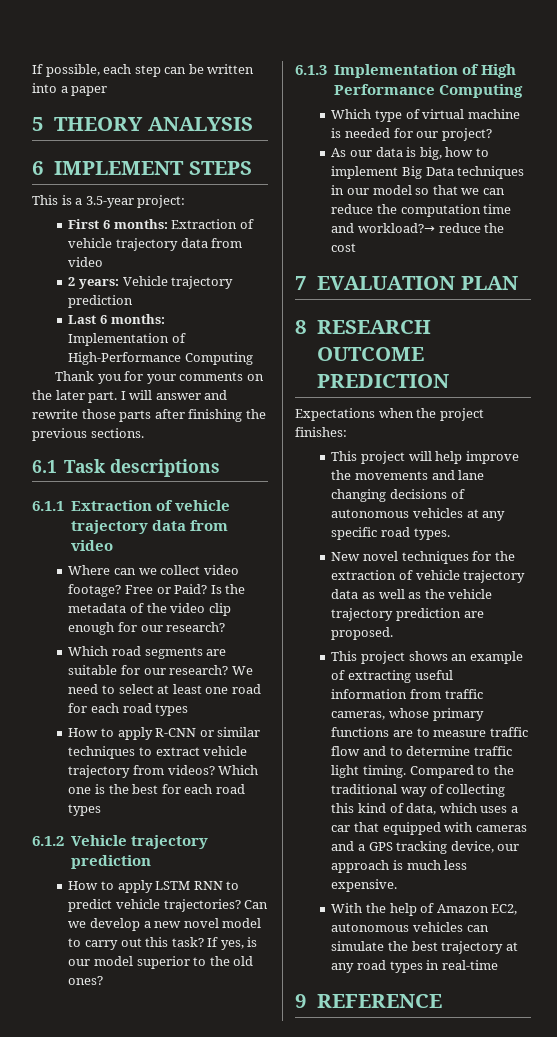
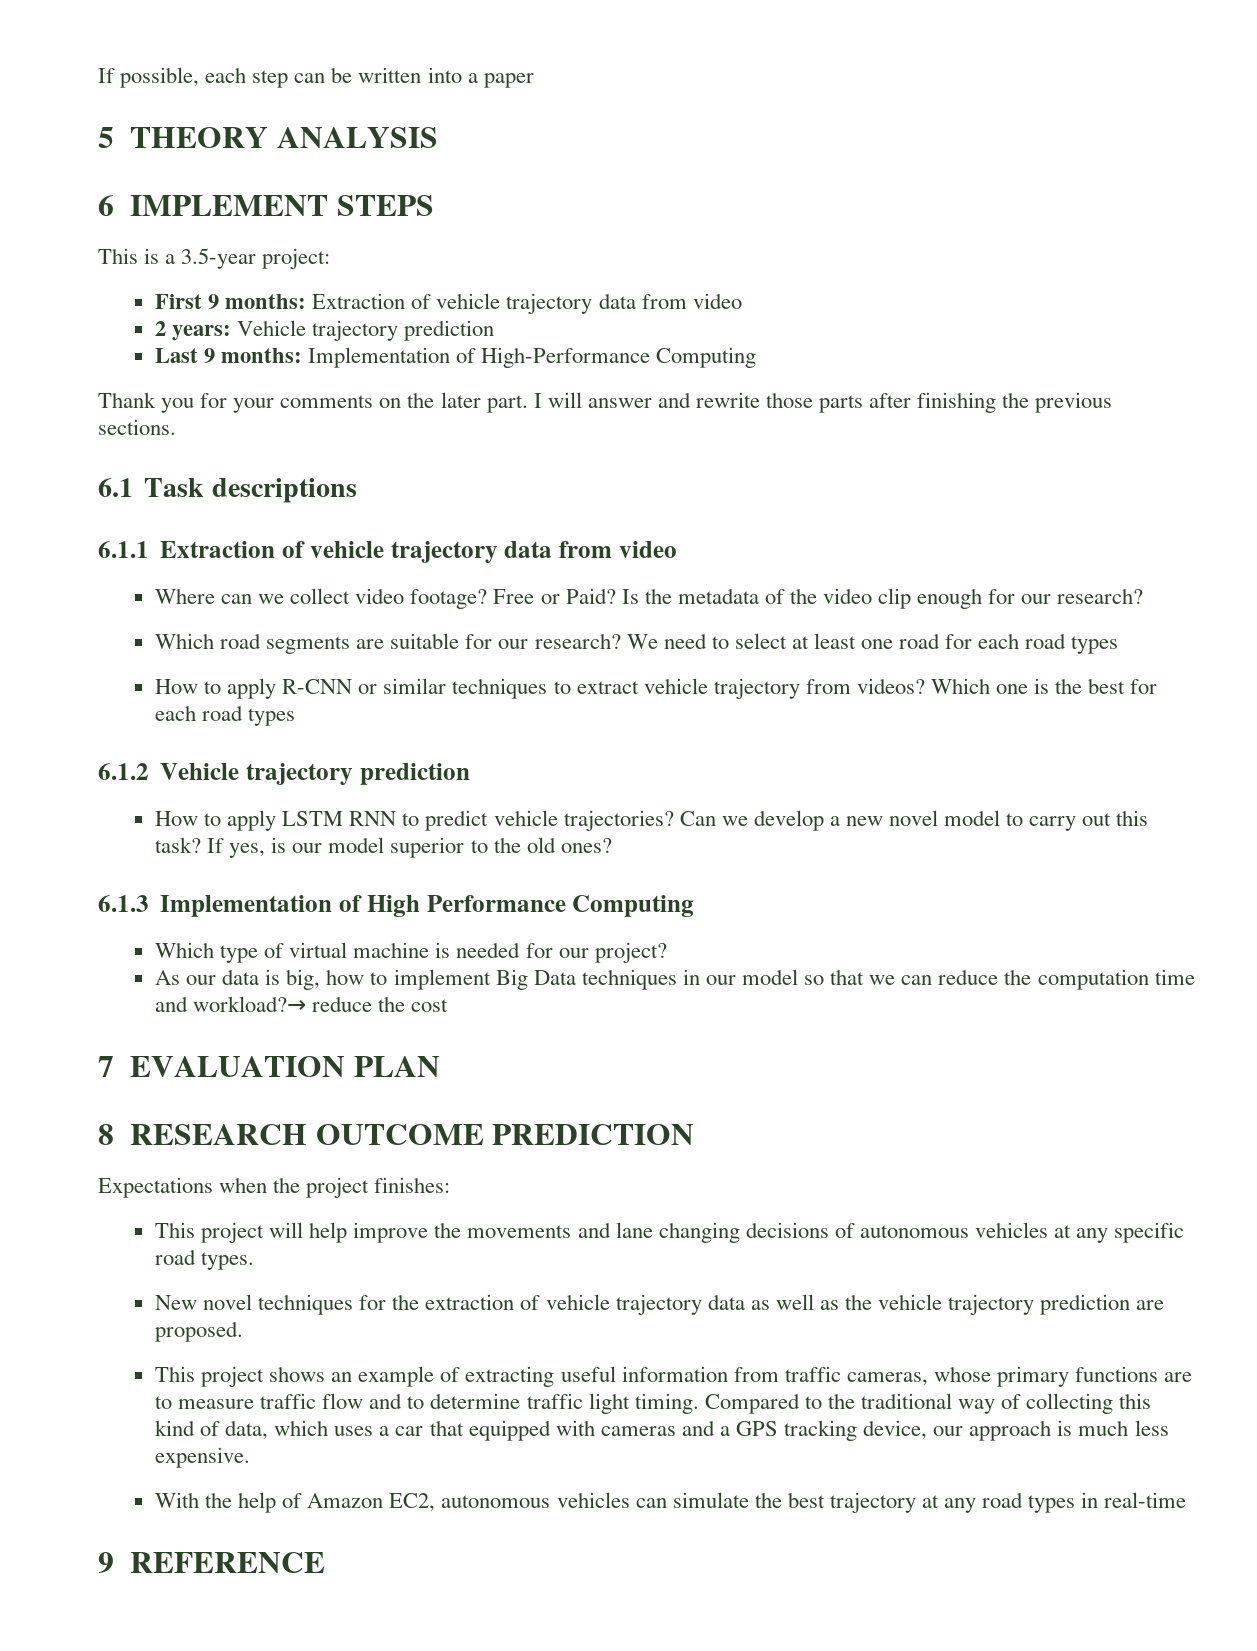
[102,220,110,229] 6 -> [208,294,220,309] 9
[99,315,107,324] 6 -> [204,348,216,363] 9

